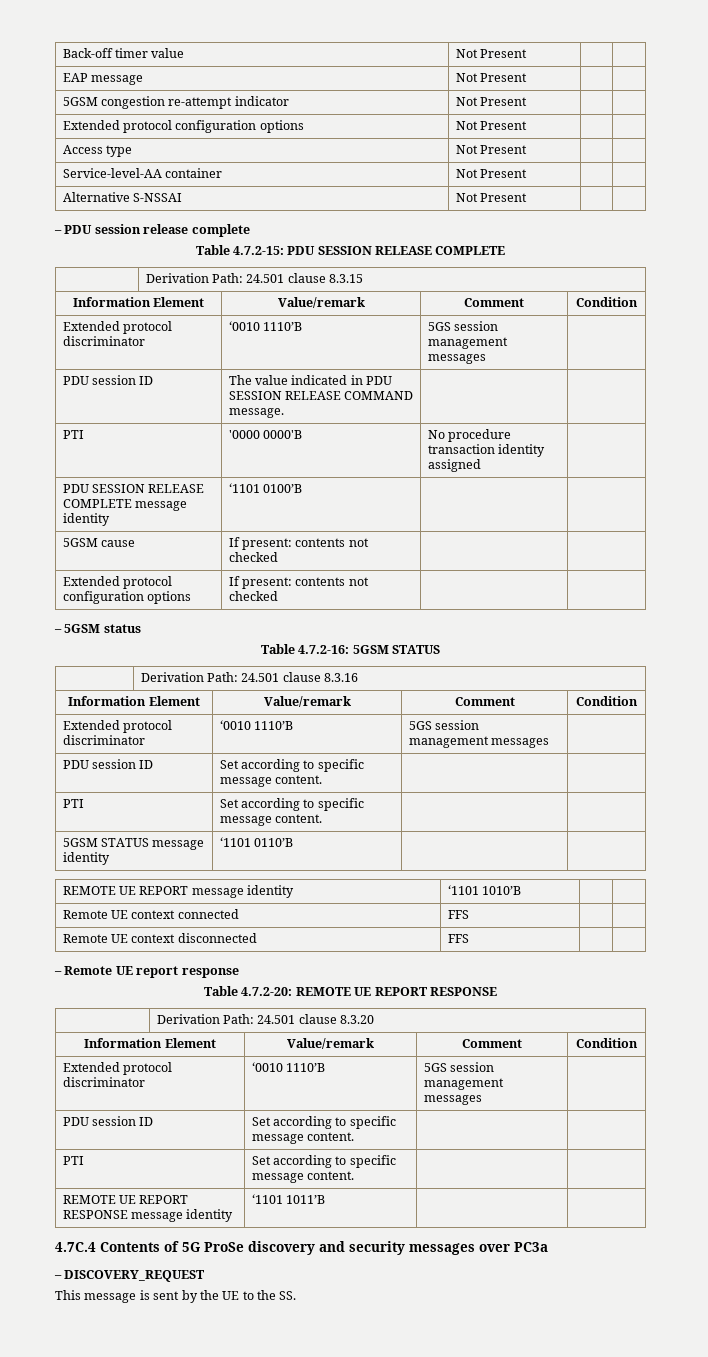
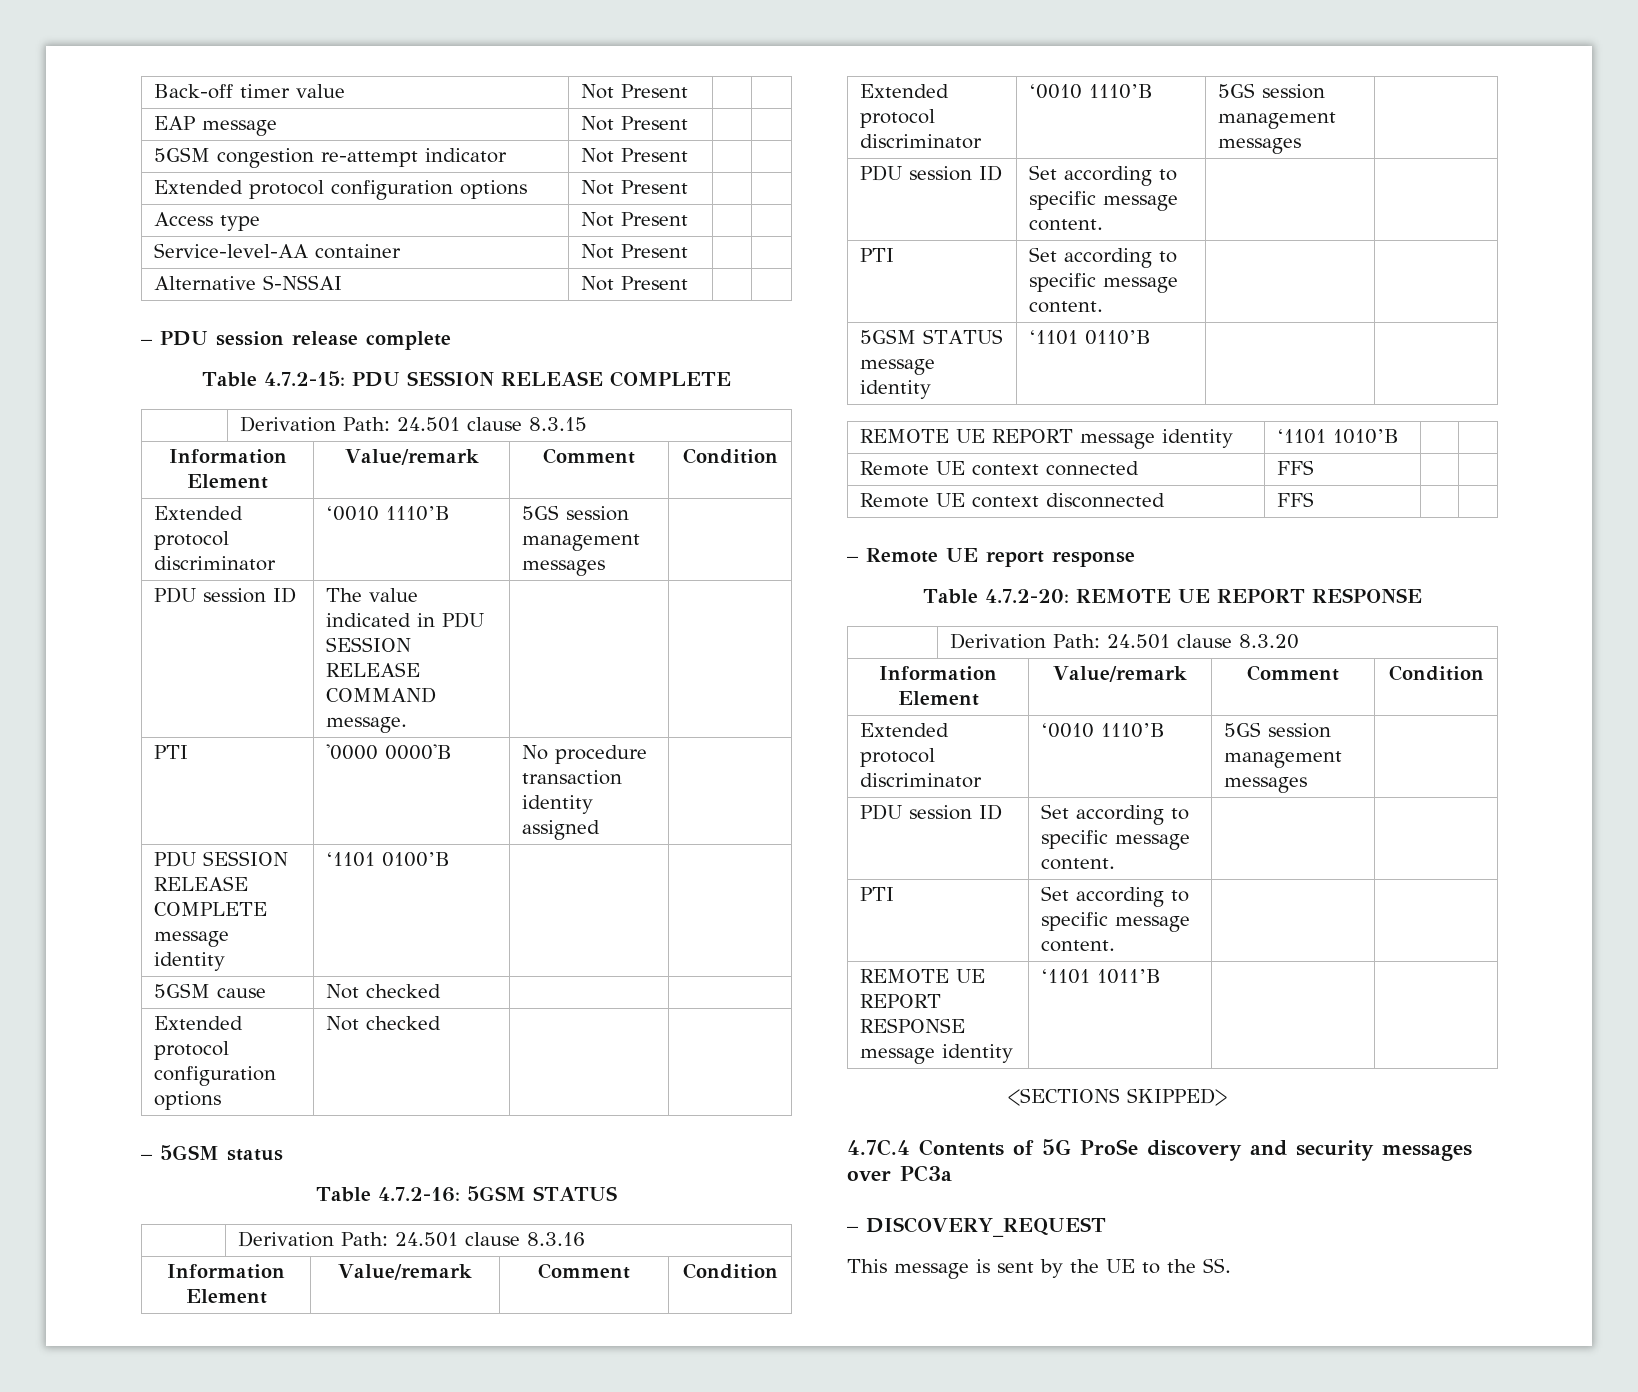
[228,537,369,550] If present: contents not -> [326,984,360,999] Not
[228,576,369,589] If present: contents not -> [326,1016,360,1031] Not
(325, 1199) none -> [1007,1088,1227,1106] // <SECTIONS SKIPPED>

